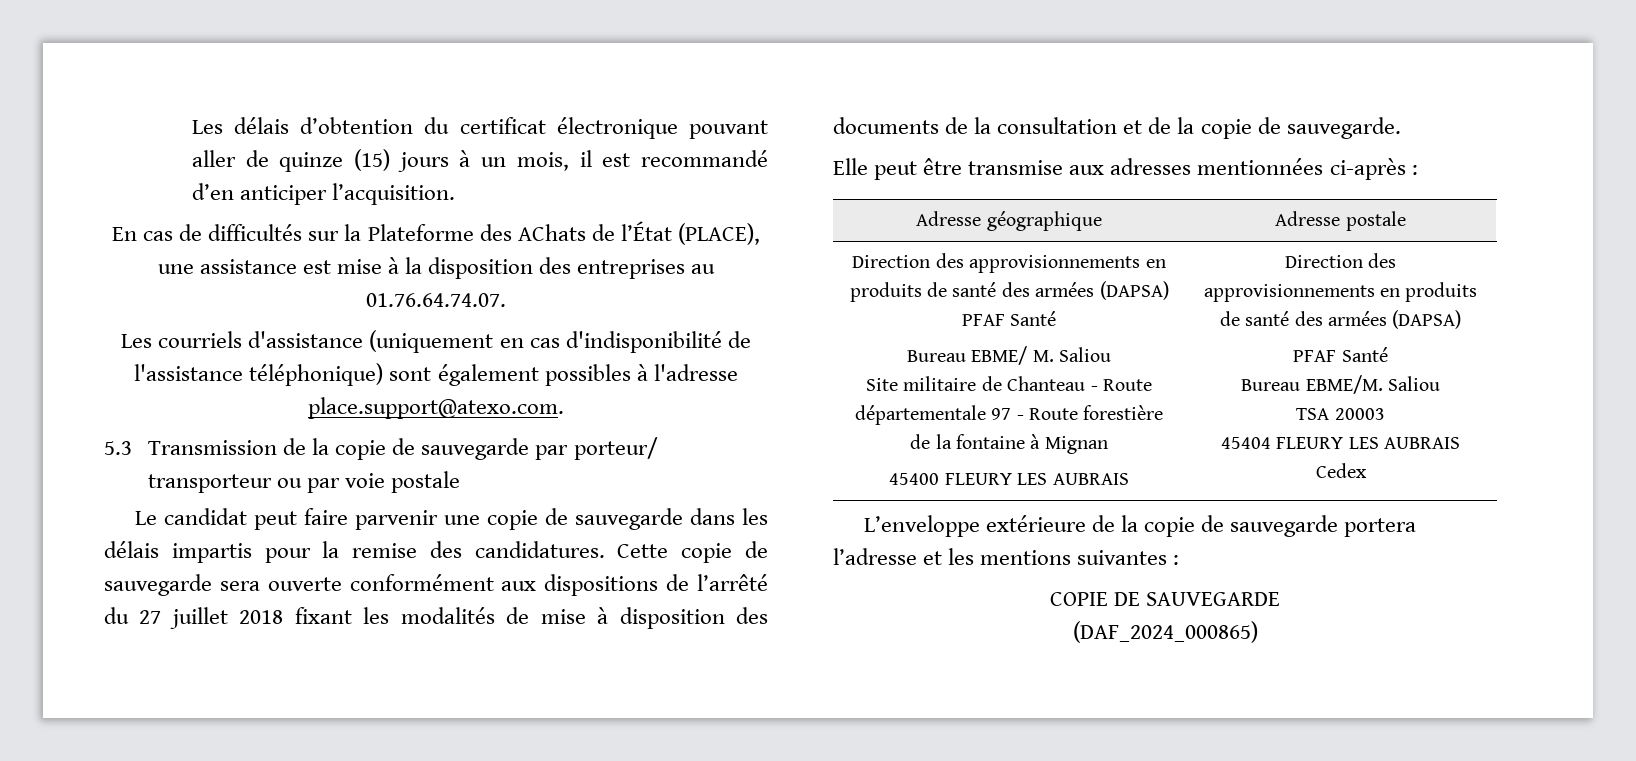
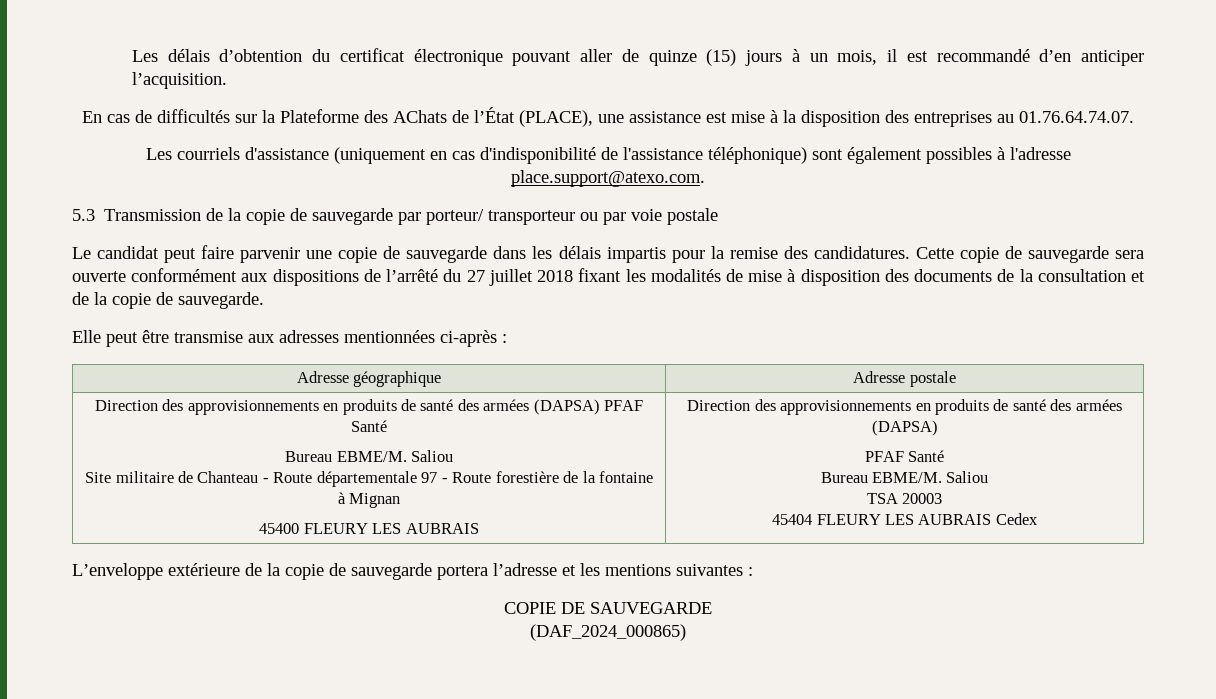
[971,346,1054,365] EBME/ M. -> [336,451,407,462] EBME/M.

